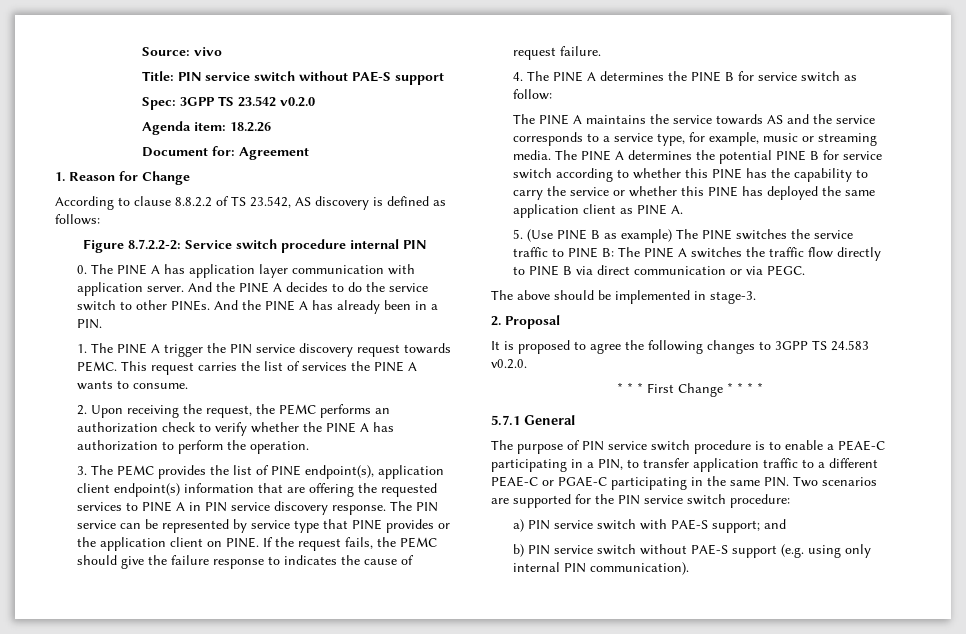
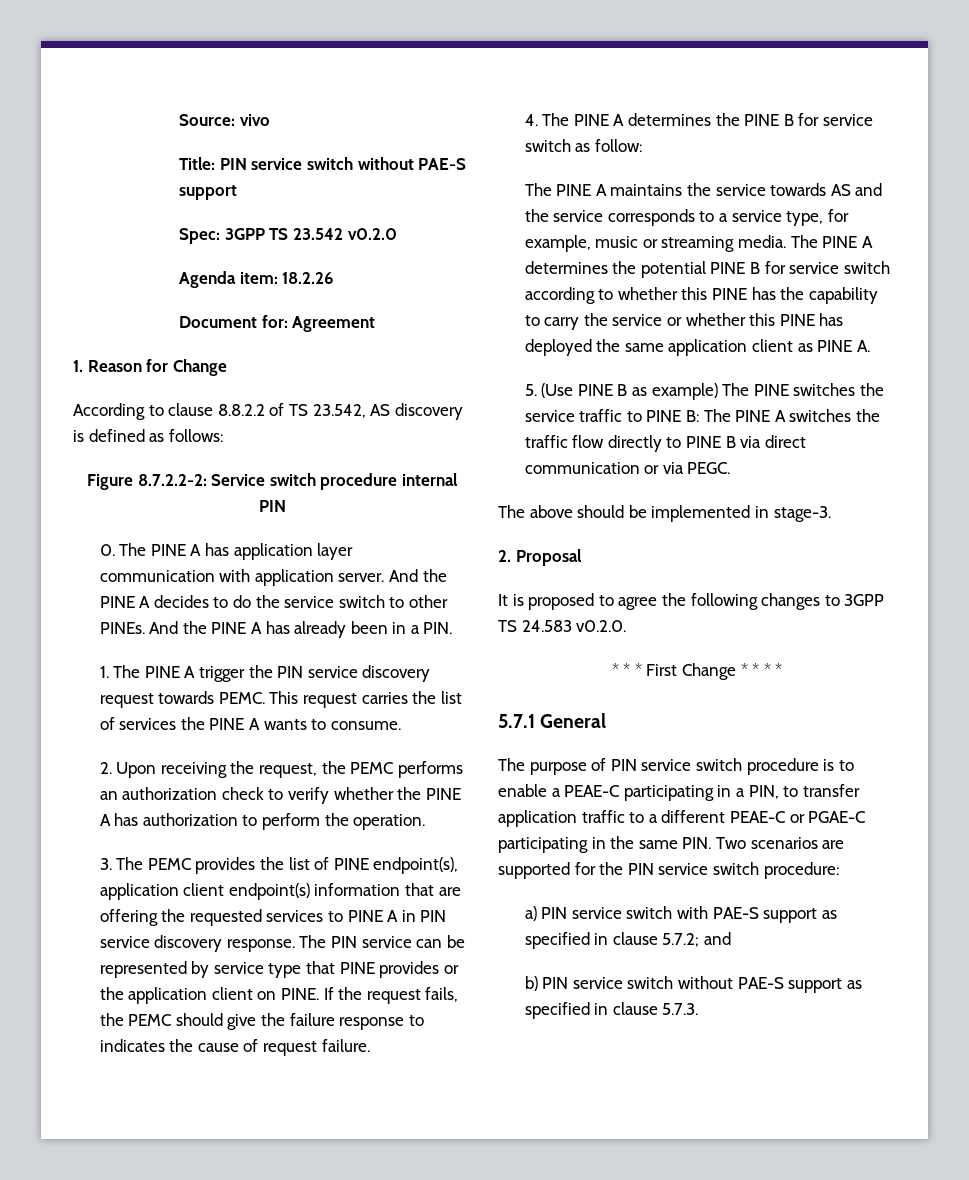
[711,520,760,533] support; -> [763,908,837,923] [524,932,700,949] support as specified in clause 5.7.2;
[780,544,871,558] [512,562,689,575] (e.g. using only internal PIN communication). -> [846,980,862,989] [524,1002,699,1019] as specified in clause 5.7.3.

